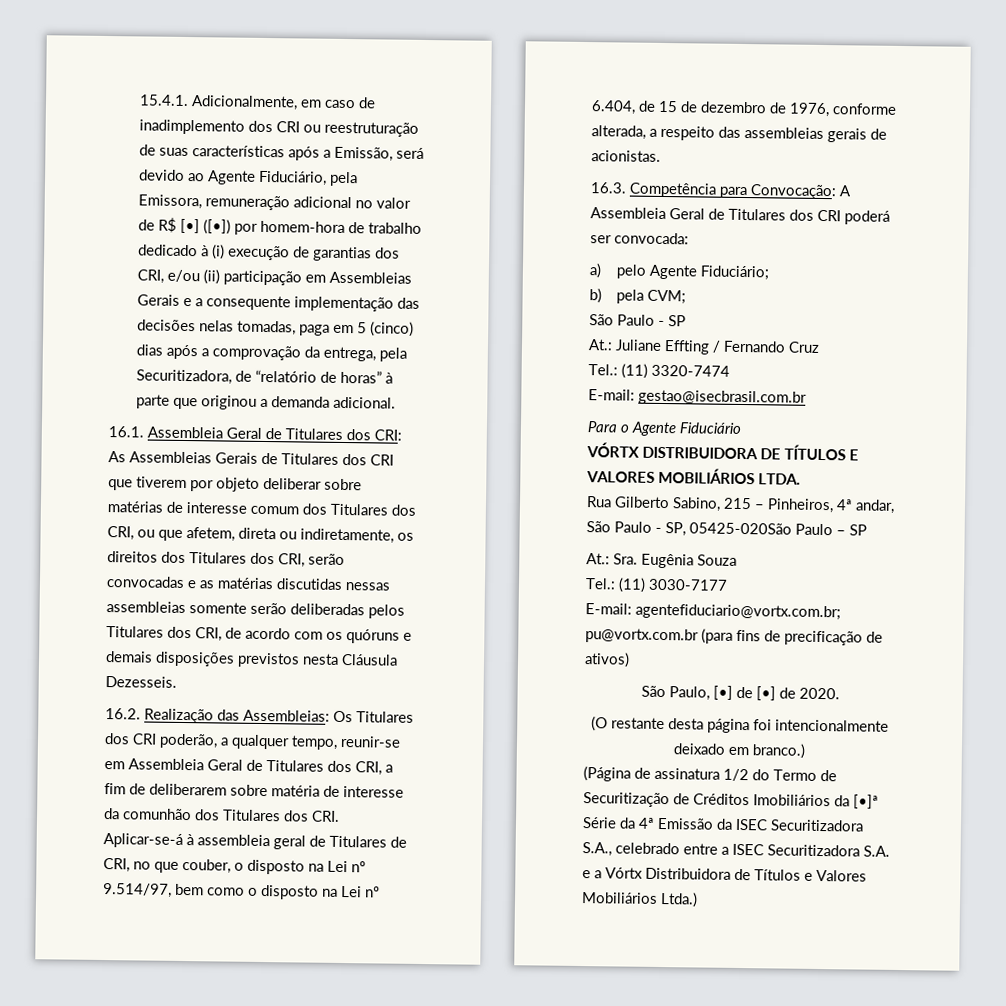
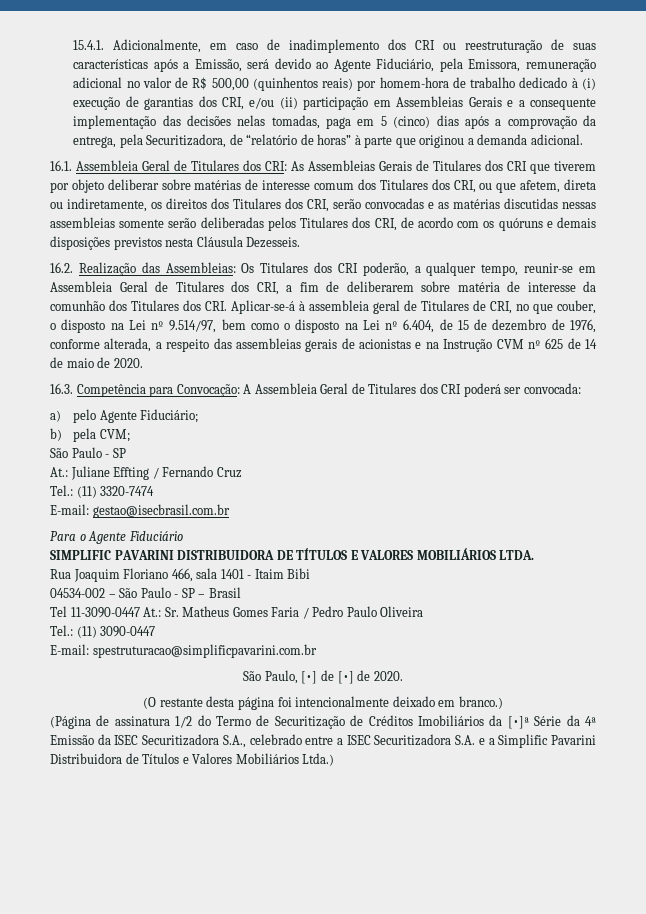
[179,218,231,235] [•] ([•]) -> [211,77,354,91] 500,00 (quinhentos reais)
[591,150,661,162] acionistas. -> [359,338,597,352] [50,357,143,368] acionistas e na Instrução CVM nº 625 de 14 de maio de 2020.
[586,442,640,458] VÓRTX -> [50,550,174,560] SIMPLIFIC PAVARINI
[614,496,895,514] [586,521,867,537] [586,553,737,569] [585,577,728,593] [585,603,841,621] [585,628,883,646] [584,652,630,668] Gilberto Sabino, 215 – Pinheiros, 4ª andar, São Paulo - SP, 05425-020São Paulo – SP // At.: Sra. Eugênia Souza // Tel.: (11) 3030-7177 // E-mail: agentefiduciario@vortx.com.br; pu@vortx.com.br (para fins de precificação de ativos) -> [73,568,311,582] [50,587,241,598] [50,606,424,619] [50,625,156,638] [50,644,317,658] Joaquim Floriano 466, sala 1401 - Itaim Bibi // 04534-002 – São Paulo - SP – Brasil // Tel 11-3090-0447 At.: Sr. Matheus Gomes Faria / Pedro Paulo Oliveira // Tel.: (11) 3090-0447 // E-mail: spestruturacao@simplificpavarini.com.br
[605,867,643,879] Vórtx -> [498,734,597,748] Simplific Pavarini

